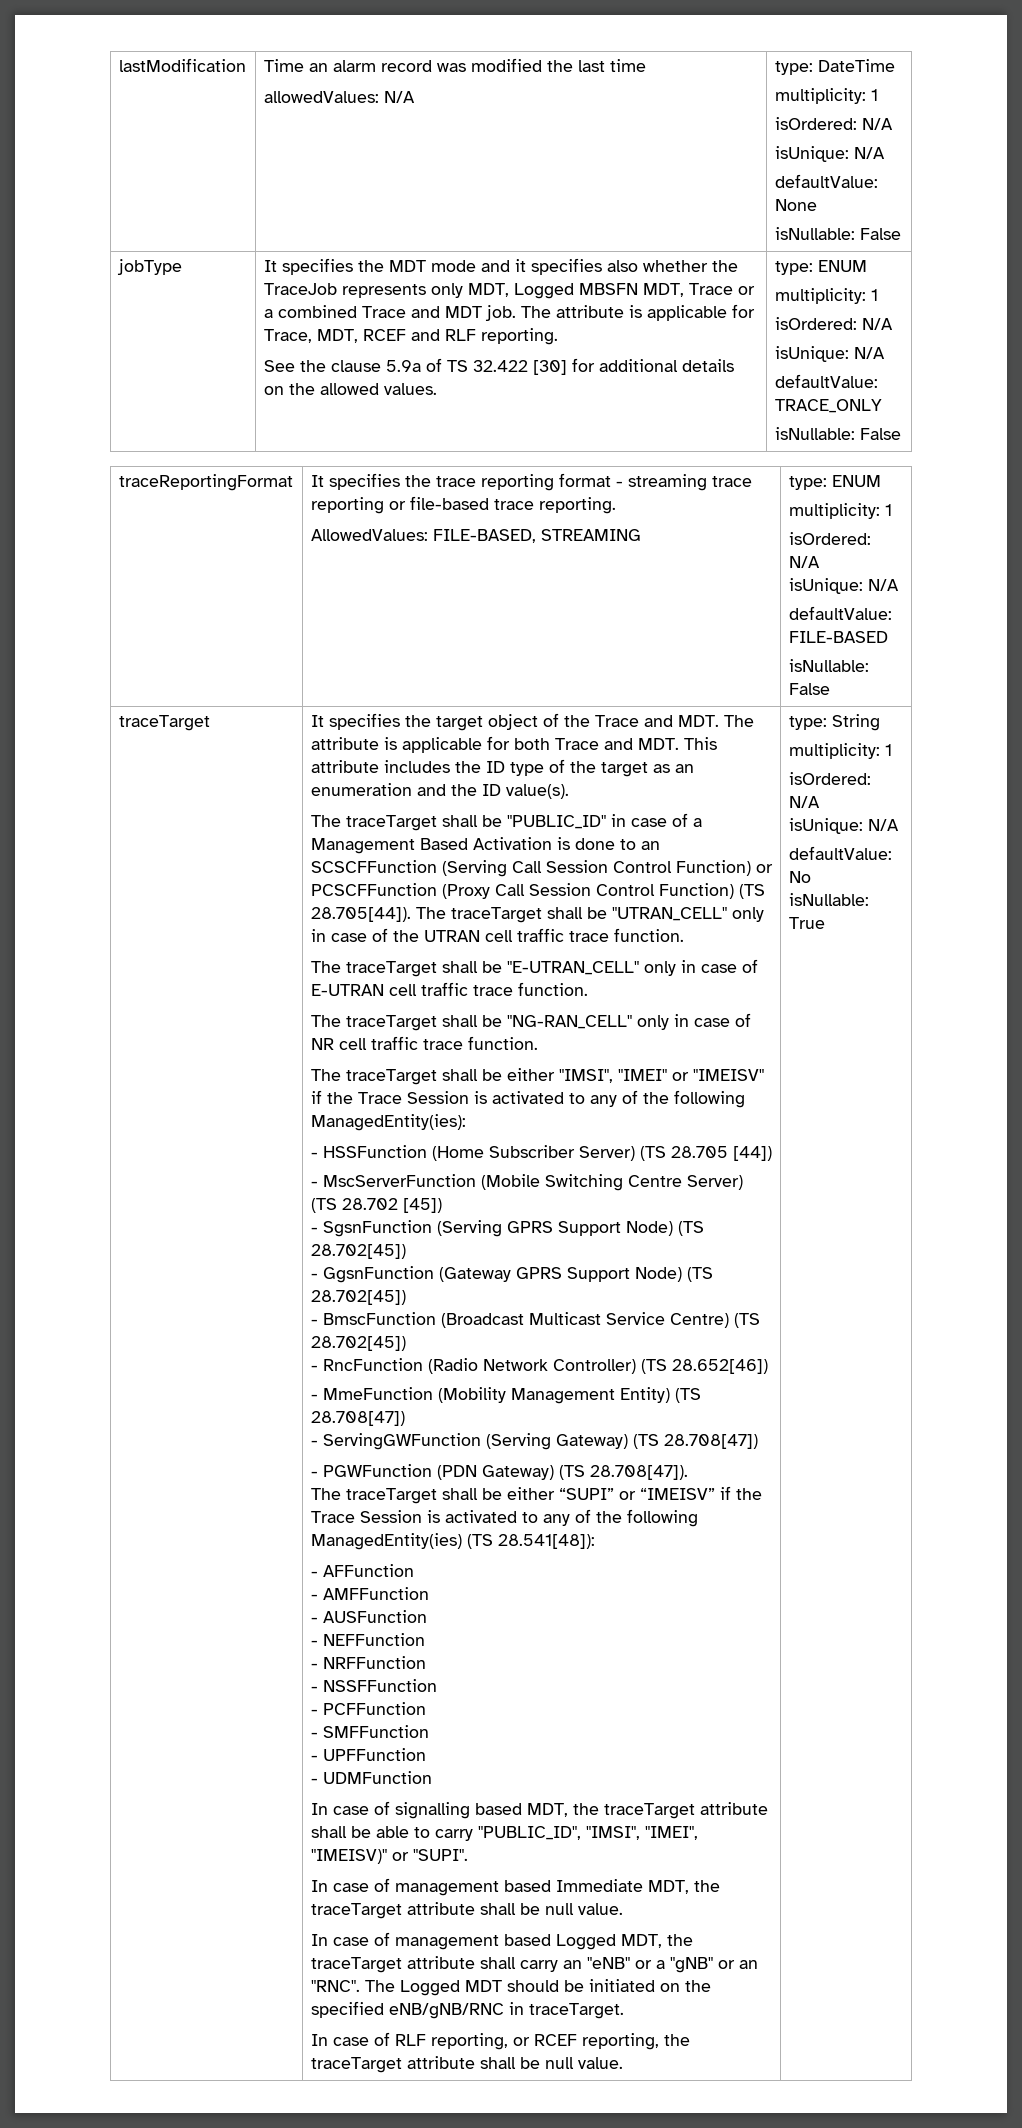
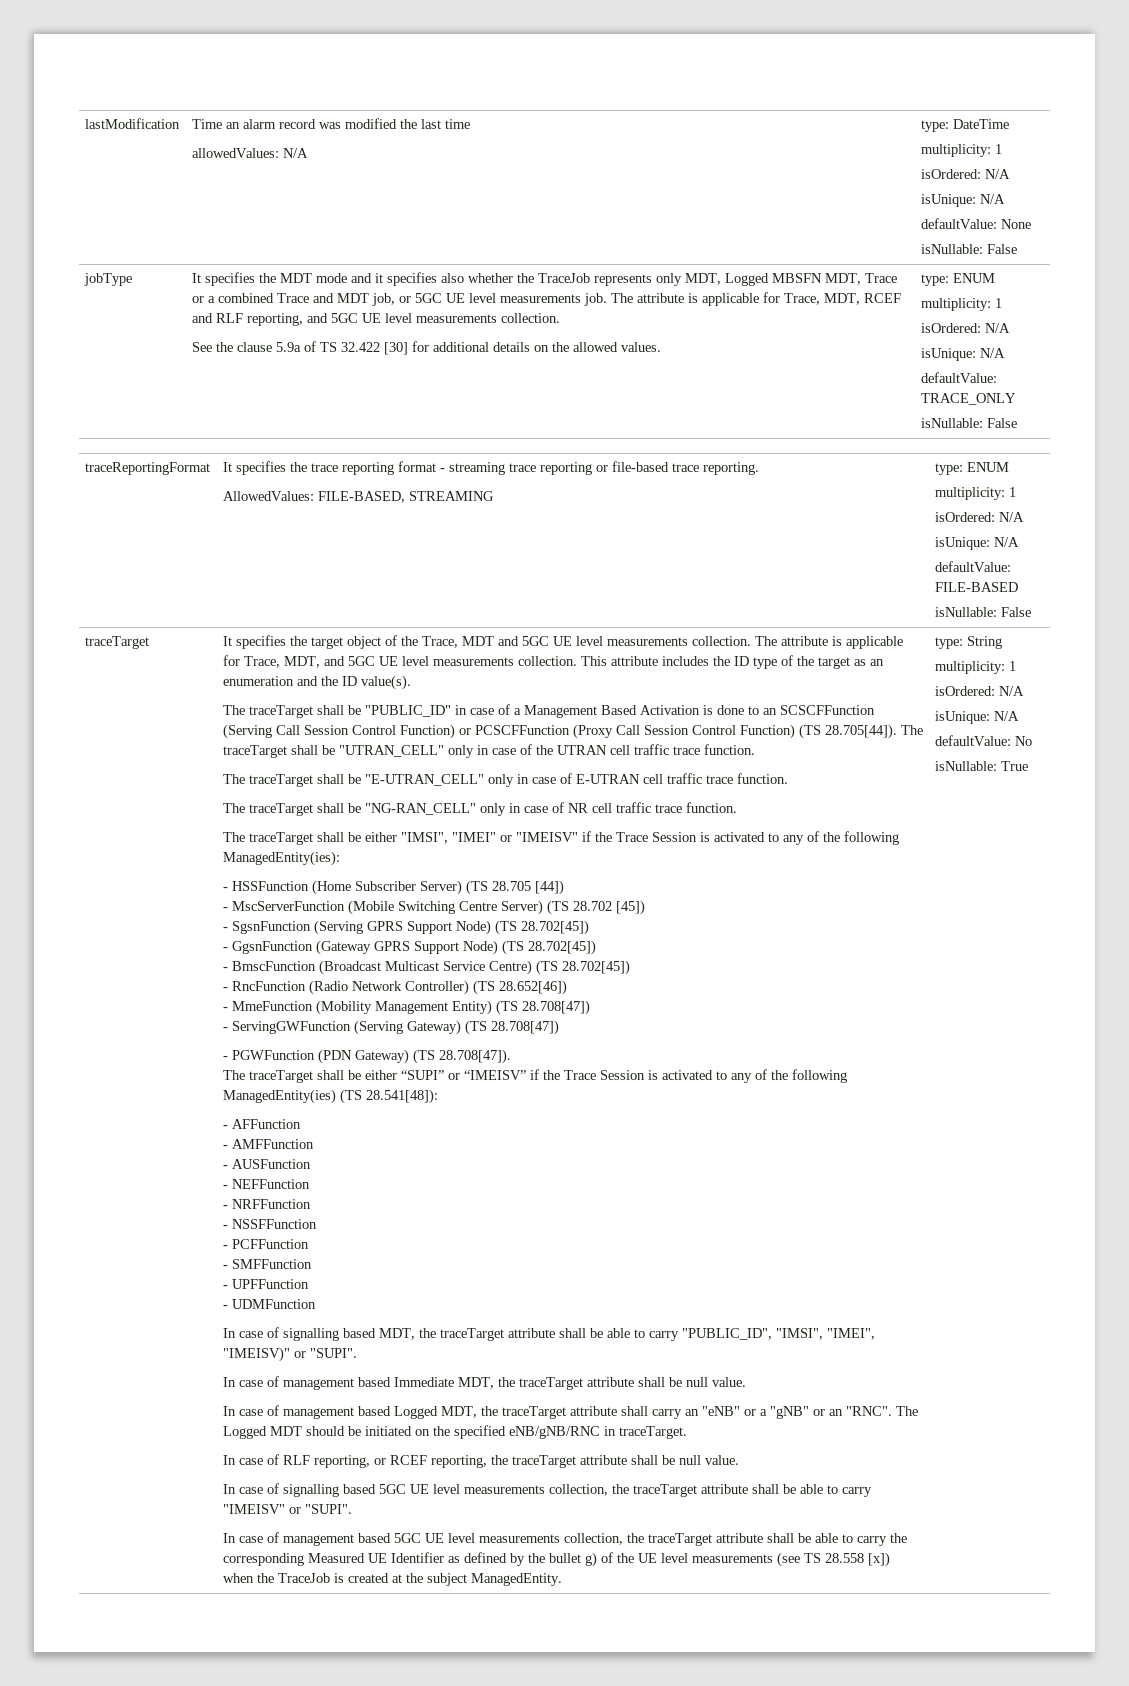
(482, 312) none -> [372,293,582,306] job, or 5GC UE level measurements
[480,328,558,345] reporting. -> [247,313,561,326] reporting, and 5GC UE level measurements collection.
[594,715,754,727] [310,736,679,753] Trace and MDT. The attribute is applicable for both Trace and MDT. -> [422,636,904,649] [223,655,578,668] Trace, MDT and 5GC UE level measurements collection. The attribute is applicable for Trace, MDT, and 5GC UE level measurements collection.
(623, 2063) none -> [223,1483,873,1497] [223,1504,353,1514] [223,1532,908,1546] [223,1552,891,1567] [223,1573,563,1586] // In case of signalling based 5GC UE level measurements collection, the traceTarget attribute shall be able to carry "IMEISV" or "SUPI". // In case of management based 5GC UE level measurements collection, the traceTarget attribute shall be able to carry the corresponding Measured UE Identifier as defined by the bullet g) of the UE level measurements (see TS 28.558 [x]) when the TraceJob is created at the subject ManagedEntity.

